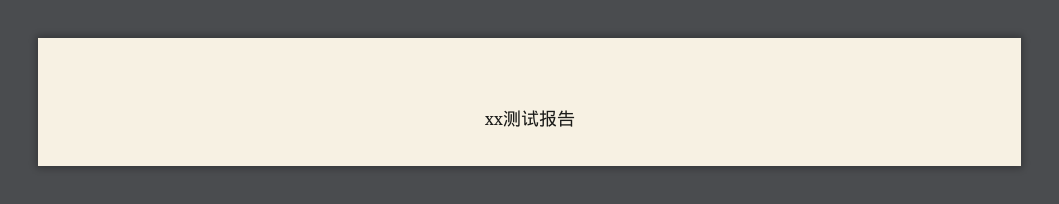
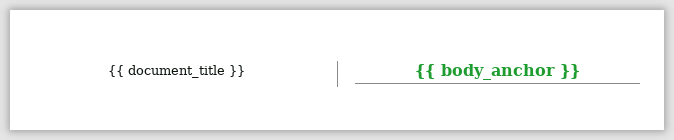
[483,110,575,127] xx测试报告 -> [108,65,245,78] [415,64,580,80] {{ document_title }} // {{ body_anchor }}

